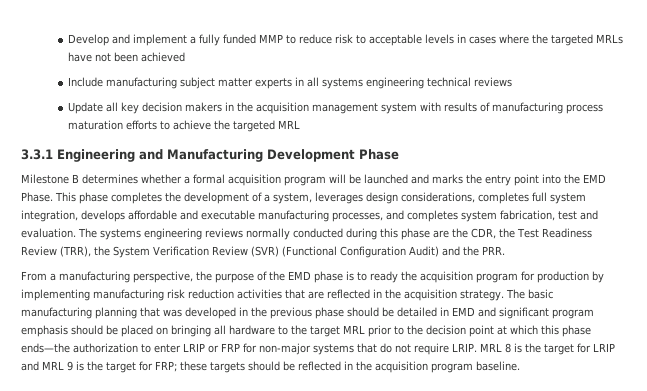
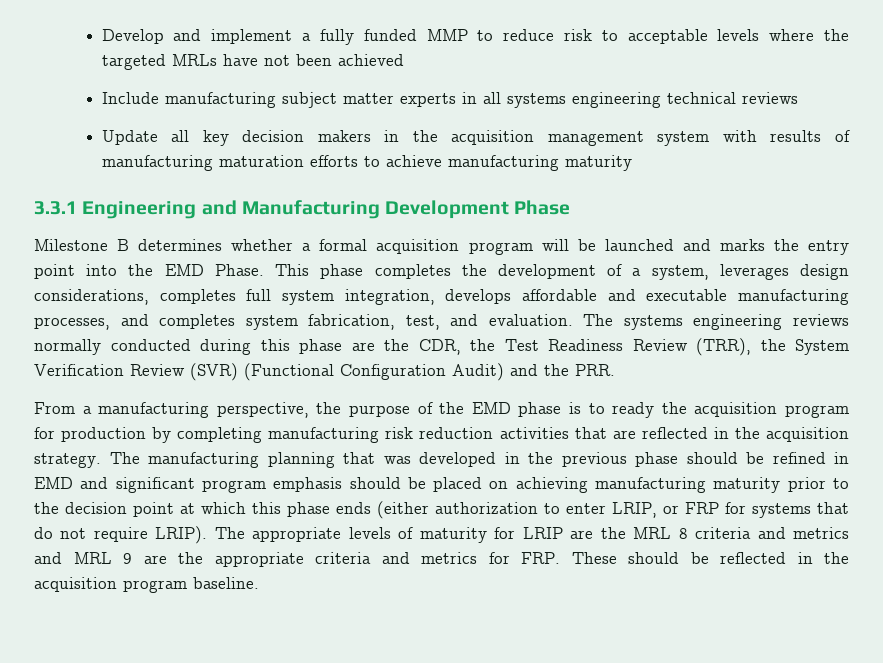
[456,34,496,44] in cases -> (760, 35) none
[565,104,603,114] process -> (213, 163) none
[213,120,300,132] the targeted MRL -> [447,155,632,171] manufacturing maturity
[558,211,577,220] test -> [405,315,440,330] test,
[21,289,90,301] implementing -> [177,427,263,443] completing
[527,289,553,299] basic -> (140, 458) none
[397,307,437,317] detailed -> [772,452,826,464] refined
[171,325,365,337] bringing all hardware to the target MRL -> [515,477,781,493] achieving manufacturing maturity
[21,343,70,353] ends—the -> [336,501,429,519] ends (either
[183,343,205,352] LRIP -> [612,502,657,518] LRIP,
[259,343,311,355] non-major -> (746, 508) none
[452,343,615,355] [21,361,245,373] LRIP. MRL 8 is the target for LRIP and MRL 9 is the target for FRP; these targets -> [155,526,850,544] [34,552,617,567] LRIP). The appropriate levels of maturity for LRIP are the MRL 8 criteria and metrics and MRL 9 are the appropriate criteria and metrics for FRP. These

